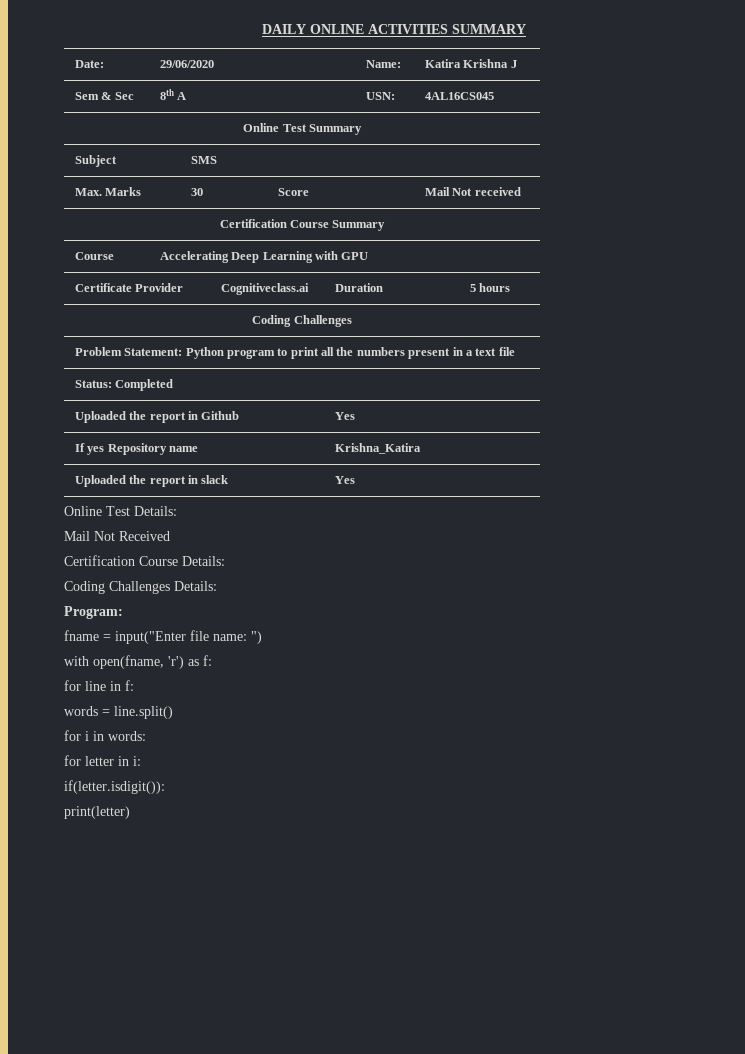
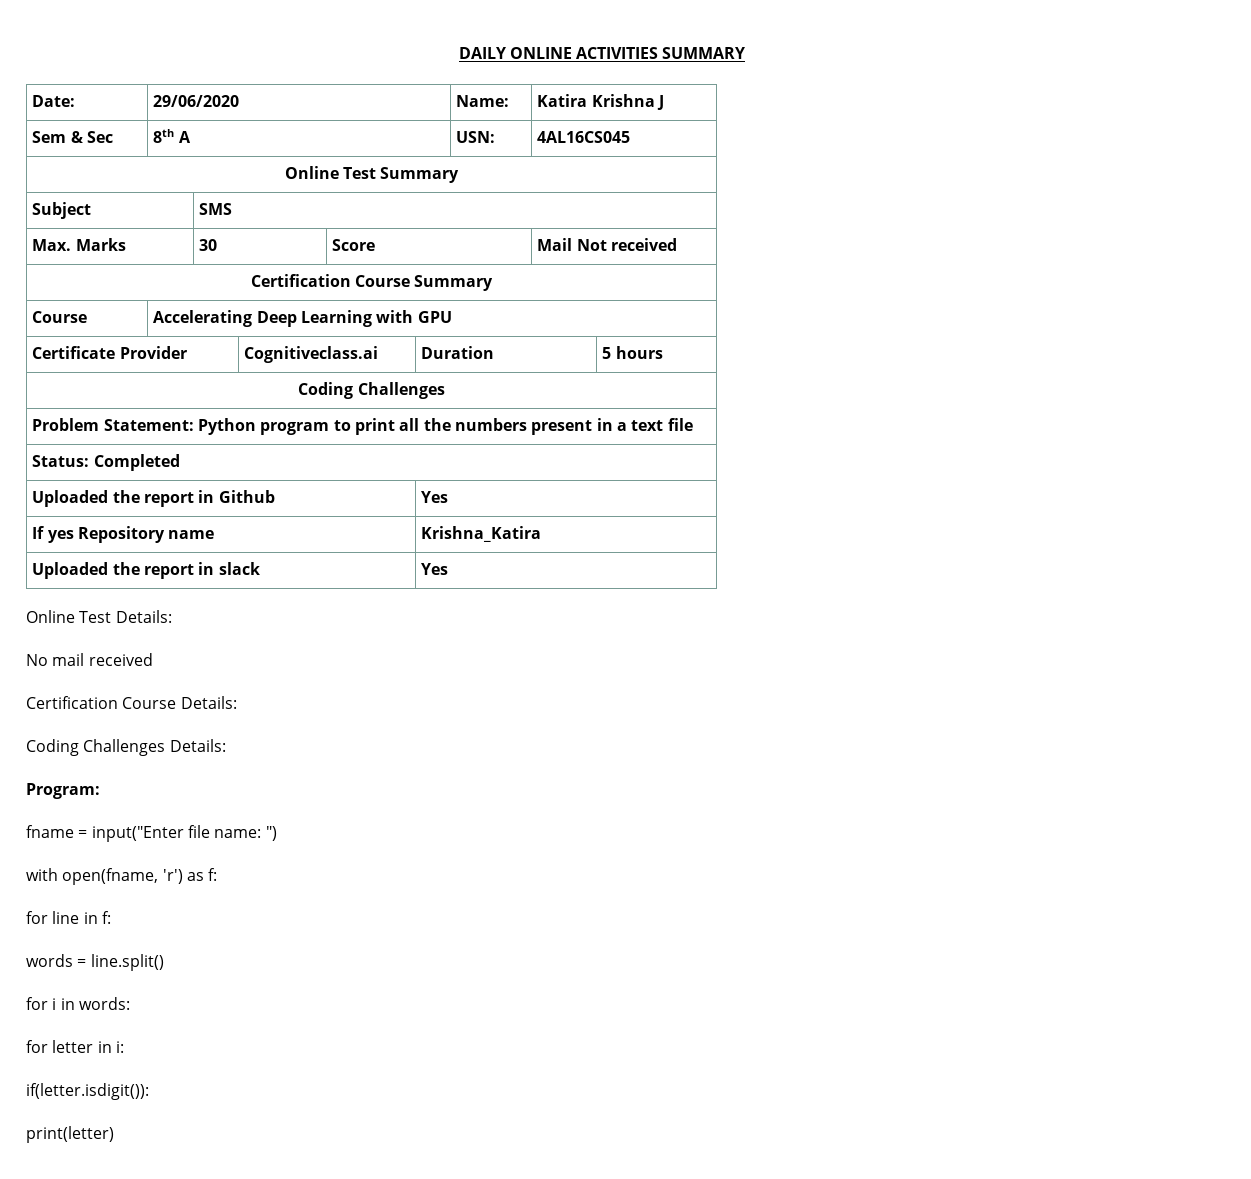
[64,531,170,541] Mail Not Received -> [26,653,153,666] No mail received

